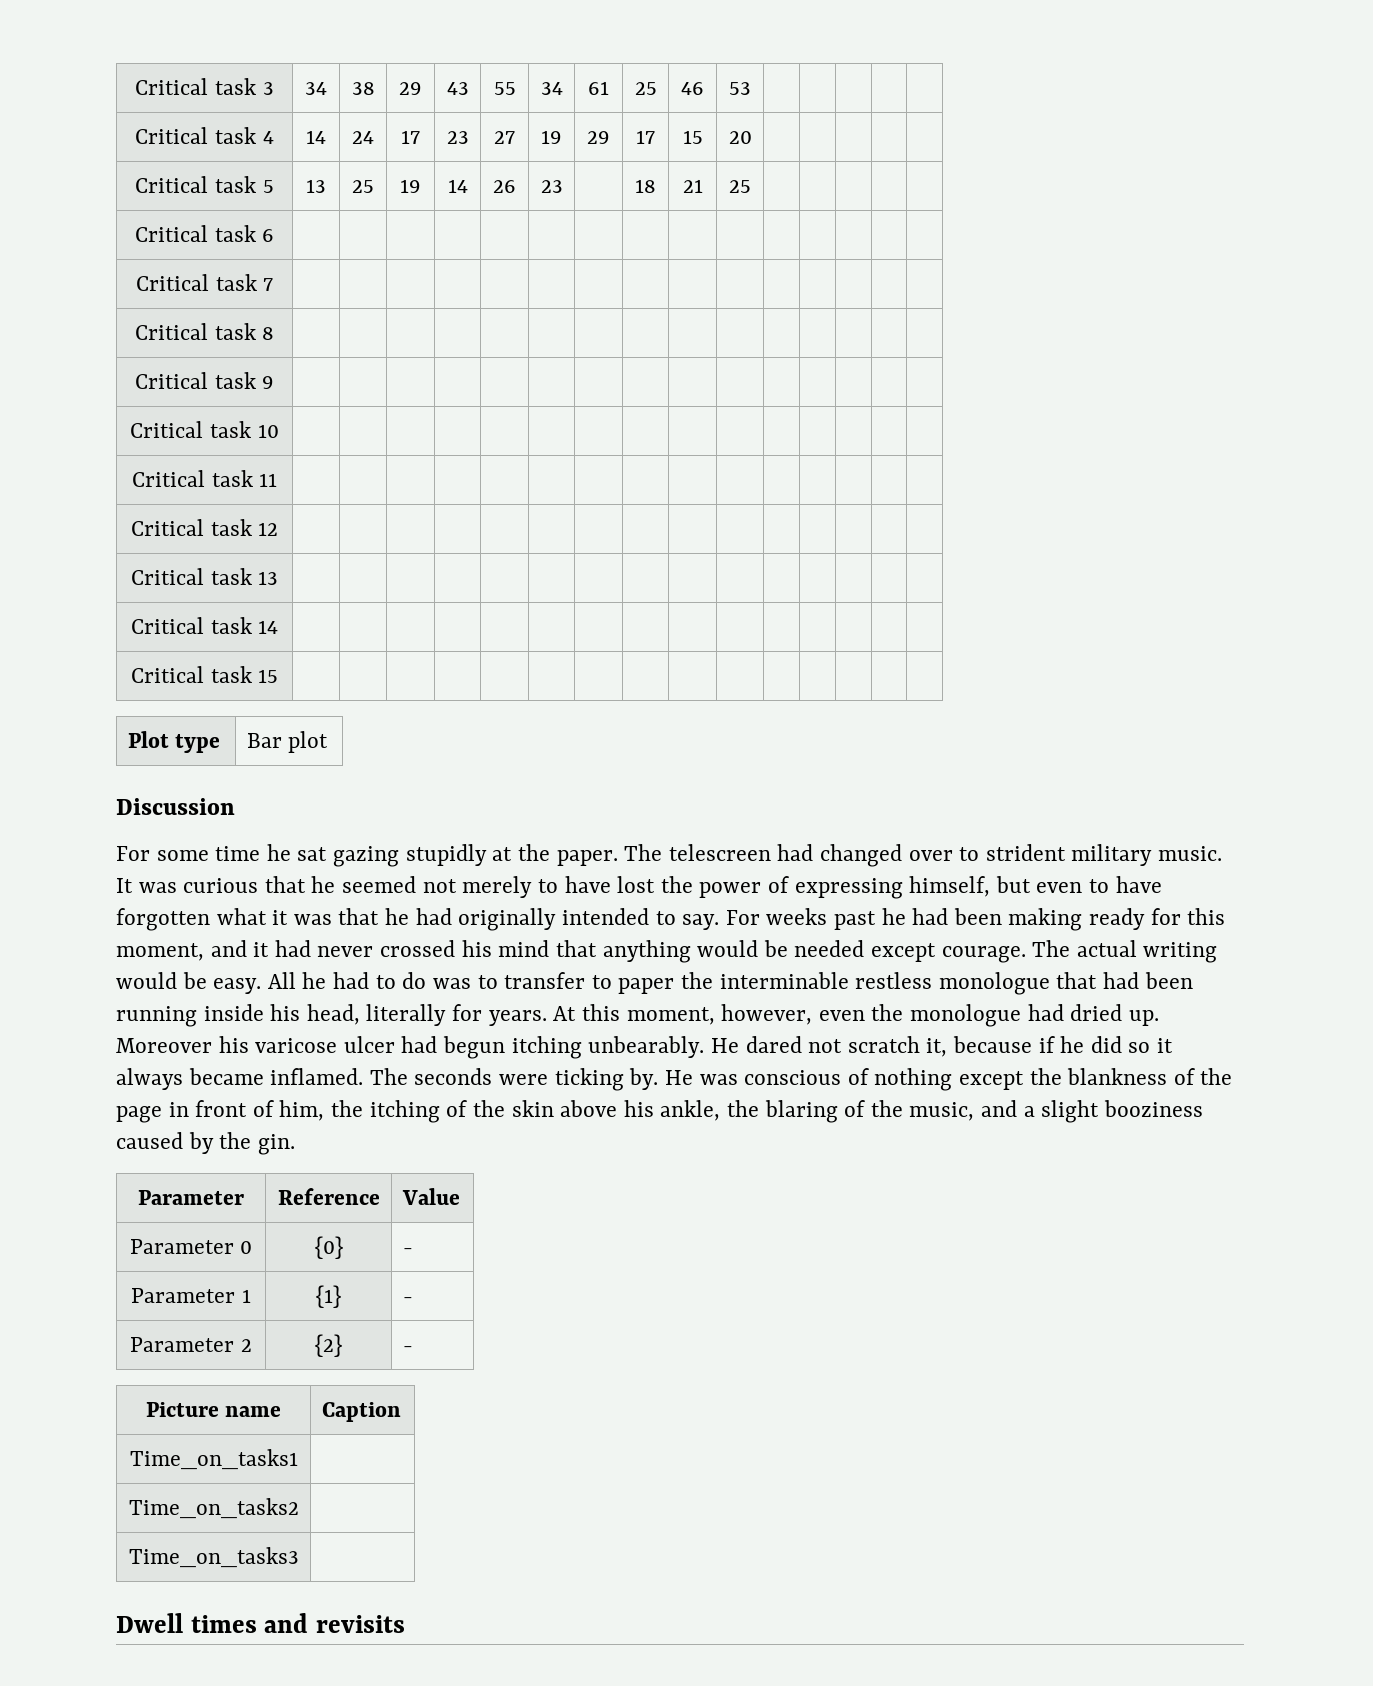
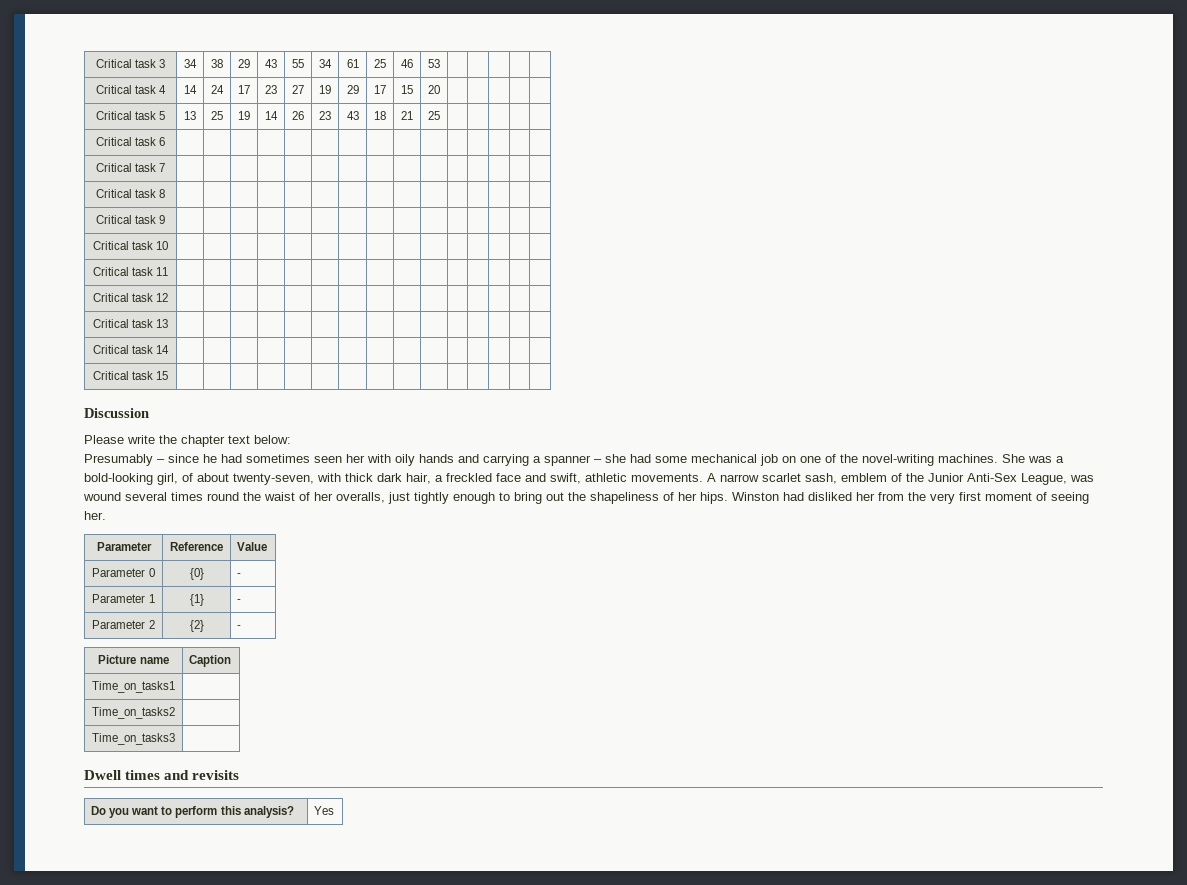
(563, 186) none -> [346,111,359,120] 43
[127,731,221,753] [246,731,329,753] [116,798,235,815] [116,844,1223,867] [116,876,1162,899] [116,908,1226,931] [116,940,1218,963] [116,972,1193,995] [116,1004,1159,1027] [116,1036,1174,1059] [116,1068,1233,1091] [116,1100,1203,1123] [116,1132,295,1155] // Plot type | Bar plot // Discussion // For some time he sat gazing stupidly at the paper. The telescreen had changed over to strident military music. It was curious that he seemed not merely to have lost the power of expressing himself, but even to have forgotten what it was that he had originally intended to say. For weeks past he had been making ready for this moment, and it had never crossed his mind that anything would be needed except courage. The actual writing would be easy. All he had to do was to transfer to paper the interminable restless monologue that had been running inside his head, literally for years. At this moment, however, even the monologue had dried up. Moreover his varicose ulcer had begun itching unbearably. He dared not scratch it, because if he did so it always became inflamed. The seconds were ticking by. He was conscious of nothing except the blankness of the page in front of him, the itching of the skin above his ankle, the blaring of the music, and a slight booziness caused by the gin. -> [84,408,149,418] [84,435,291,447] [84,454,1064,466] [84,473,1094,485] [83,492,1089,504] [84,511,106,520] // Discussion // Please write the chapter text below: // Presumably – since he had sometimes seen her with oily hands and carrying a spanner – she had some mechanical job on one of the novel-writing machines. She was a bold-looking girl, of about twenty-seven, with thick dark hair, a freckled face and swift, athletic movements. A narrow scarlet sash, emblem of the Junior Anti-Sex League, was wound several times round the waist of her overalls, just tightly enough to bring out the shapeliness of her hips. Winston had disliked her from the very first moment of seeing her.
(406, 1624) none -> [91,806,294,818] [314,806,335,815] // Do you want to perform this analysis? | Yes

